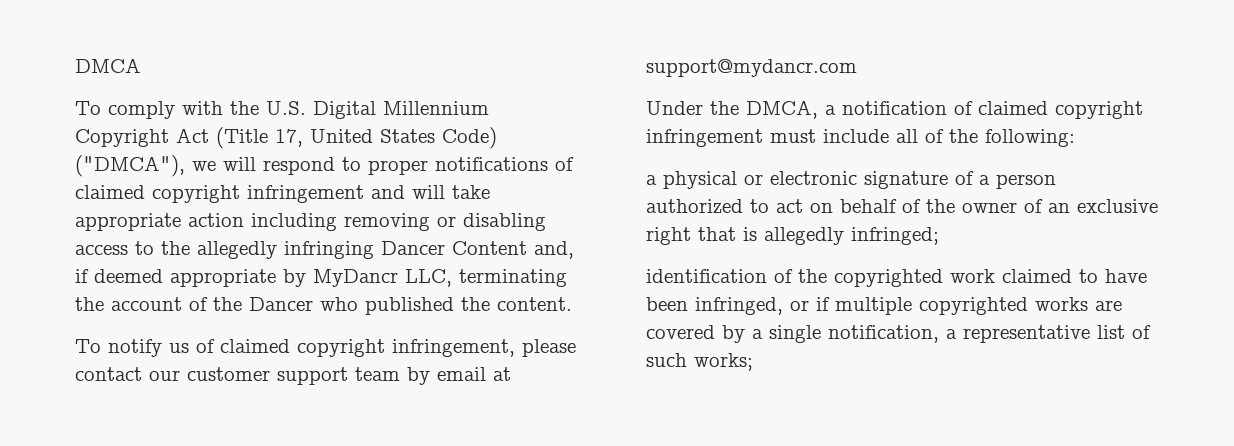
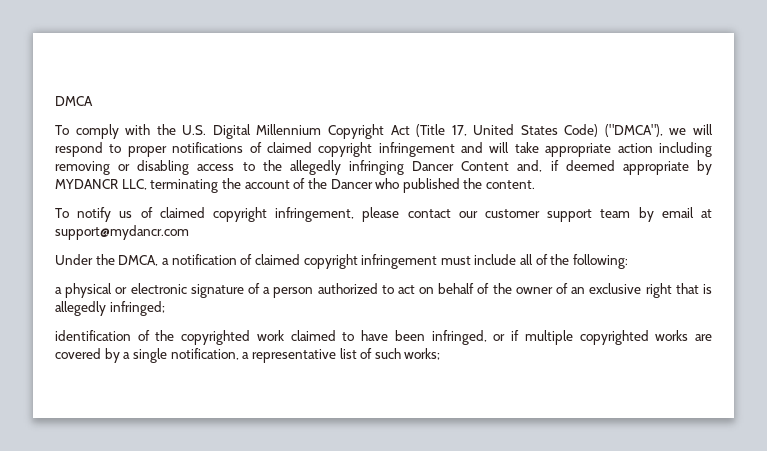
[313,269,398,287] MyDancr -> [55,179,118,189] MYDANCR

